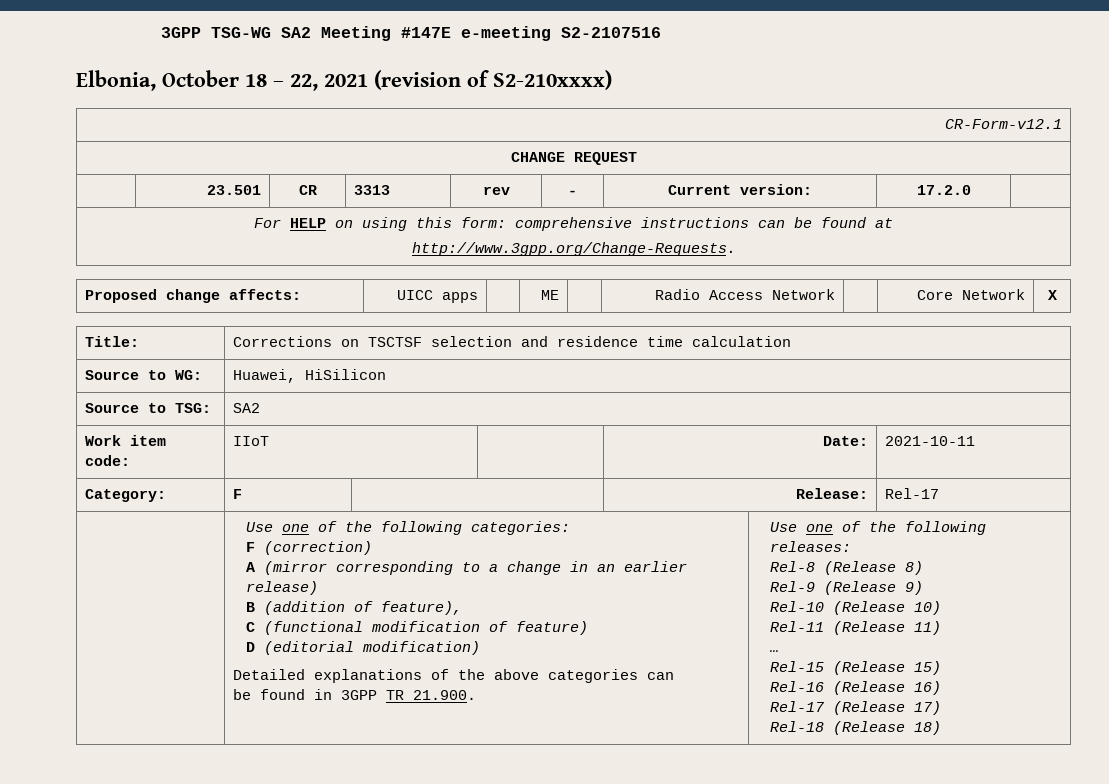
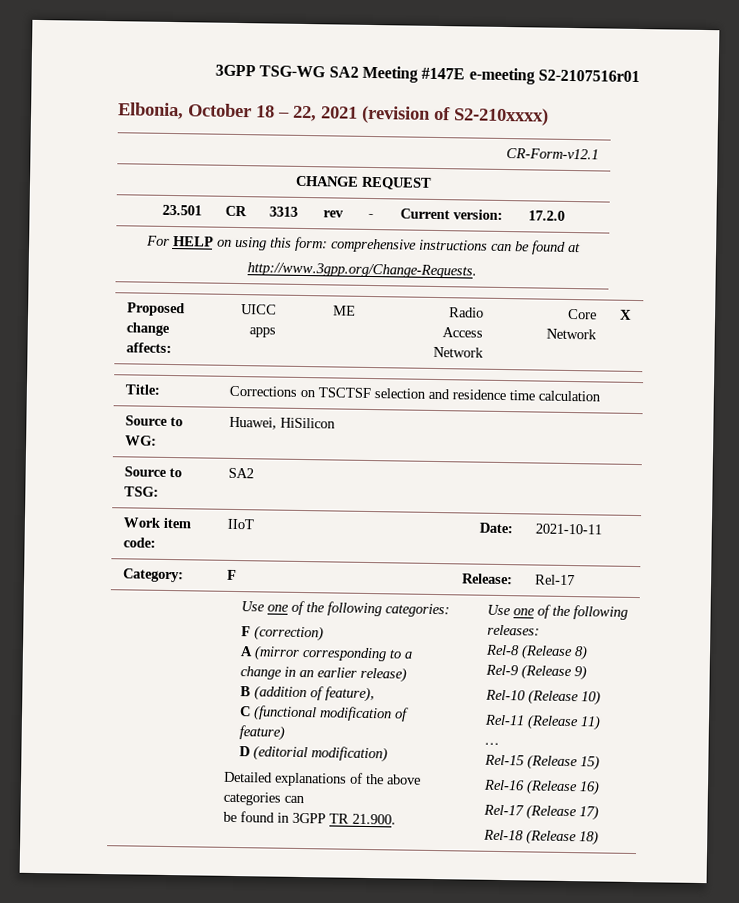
[561,27,662,38] S2-2107516 -> [537,69,640,83] S2-2107516r01

